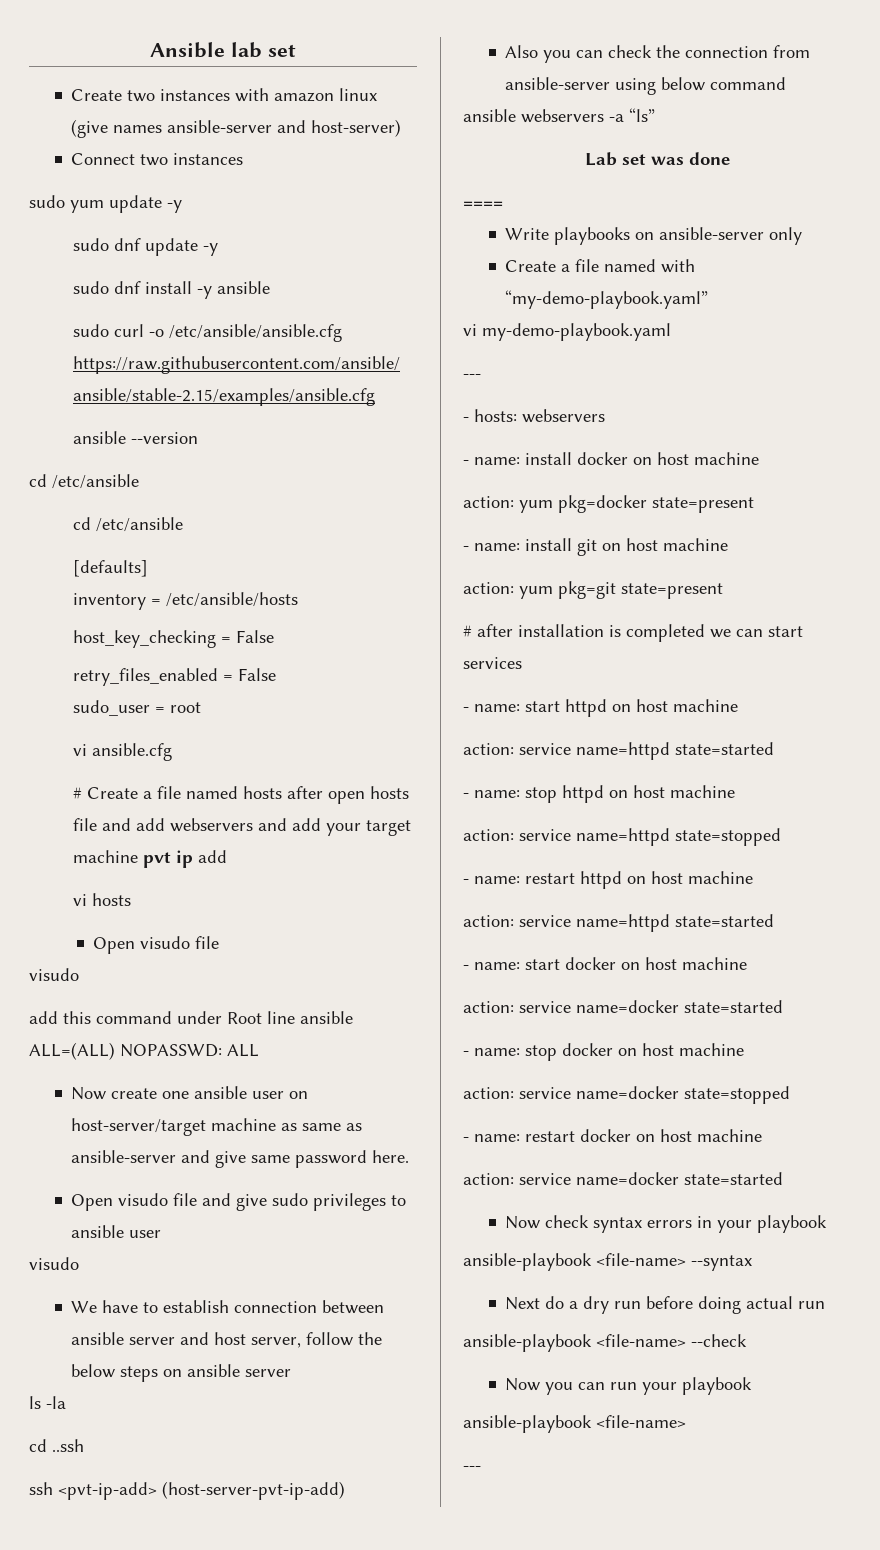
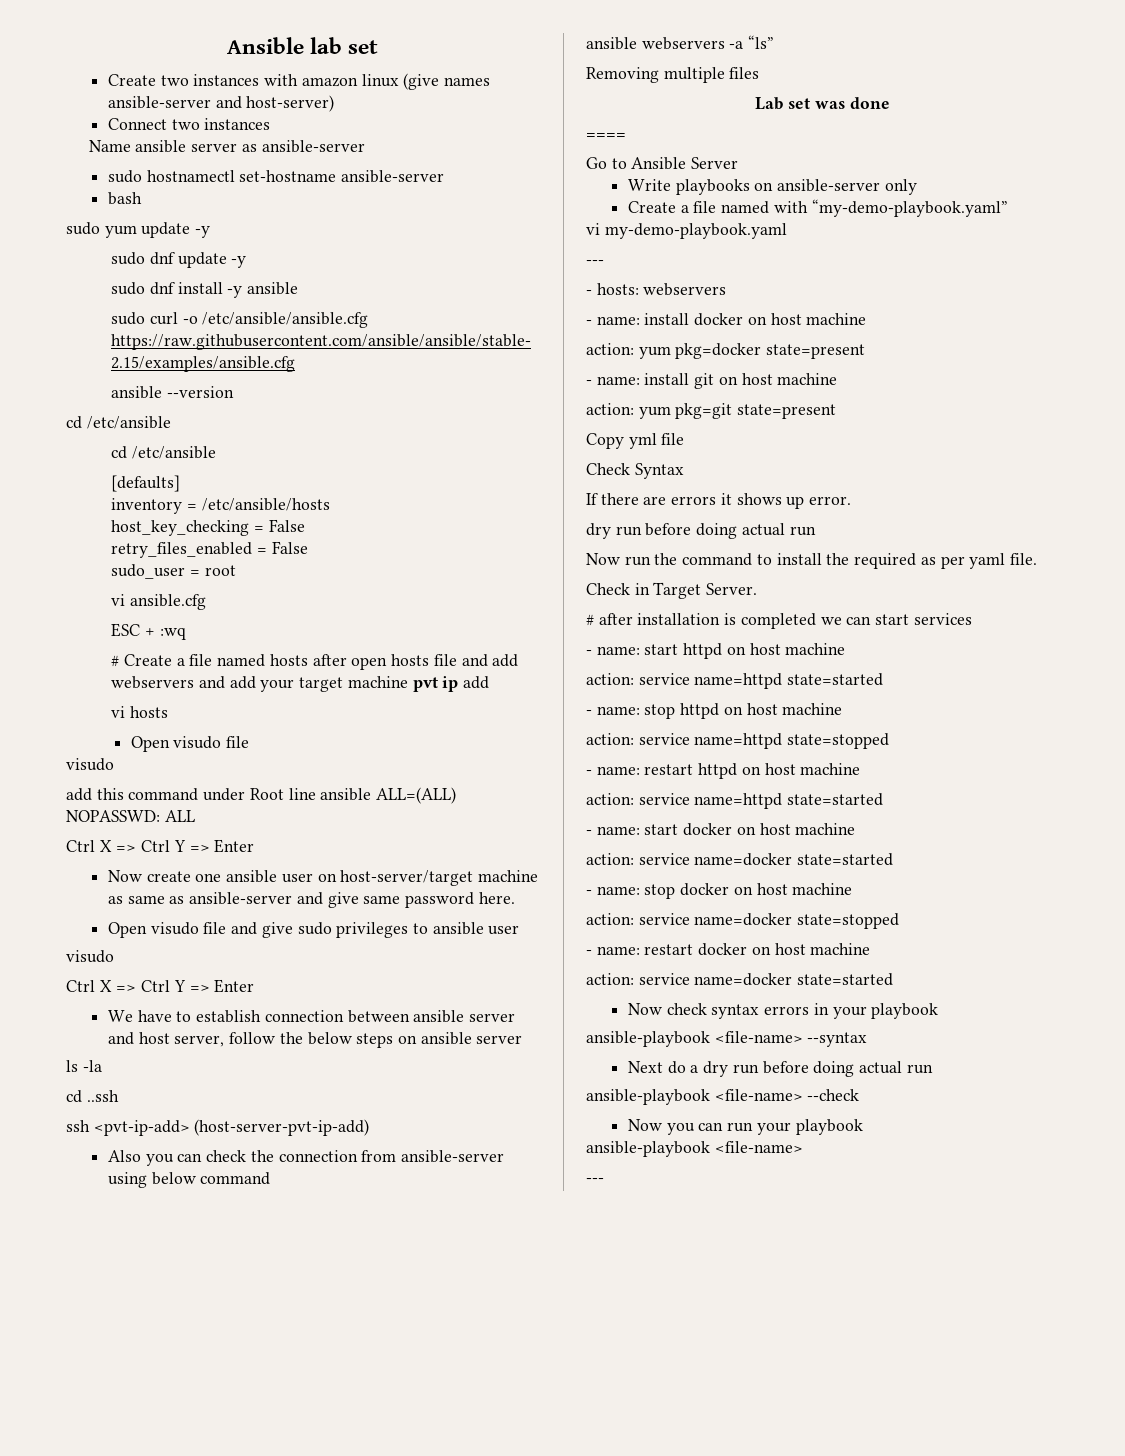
(244, 159) none -> [88,140,365,153] [107,170,445,183] [107,192,142,205] // Name ansible server as ansible-server // sudo hostnamectl set-hostname ansible-server // bash
(172, 752) none -> [111,623,186,640] // ESC + :wq
(259, 1050) none -> [66,839,255,853] // Ctrl X => Ctrl Y => Enter
(79, 1263) none -> [66,979,255,993] // Ctrl X => Ctrl Y => Enter
(655, 115) none -> [586,67,760,83] // Removing multiple files
(503, 204) none -> [586,157,739,170] // Go to Ansible Server
(723, 591) none -> [586,433,685,449] [586,463,684,479] [586,493,852,509] [586,523,816,539] [586,553,1037,569] [586,582,758,599] // Copy yml file // Check Syntax // If there are errors it shows up error. // dry run before doing actual run // Now run the command to install the required as per yaml file. // Check in Target Server.

